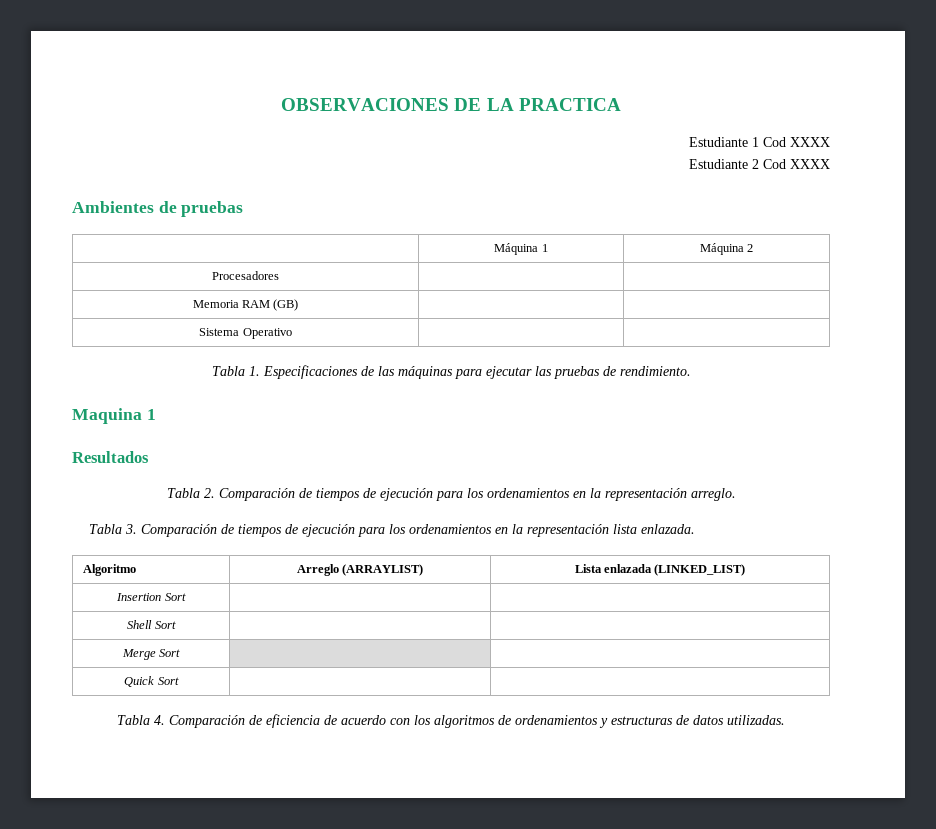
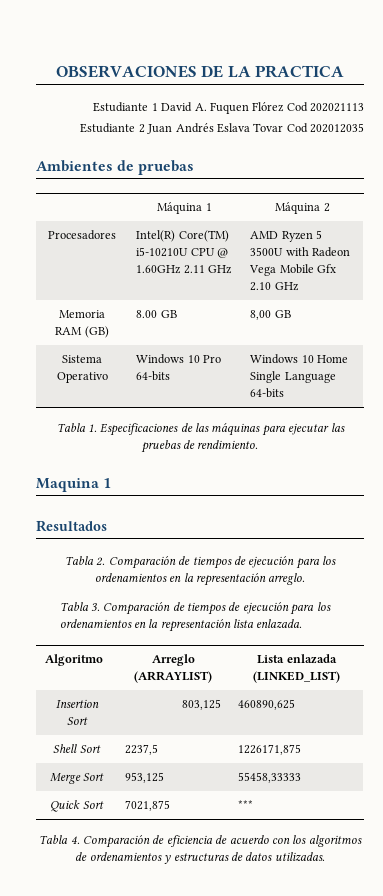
[763,137,830,147] [689,159,830,169] Cod XXXX // Estudiante 2 Cod XXXX -> [161,102,364,114] [80,123,364,134] David A. Fuquen Flórez Cod 202021113 // Estudiante 2 Juan Andrés Eslava Tovar Cod 202012035
[192,299,299,311] [199,328,292,339] | // Memoria RAM (GB) | | // Sistema Operativo | | -> [136,230,229,242] [136,247,229,258] [136,265,233,274] [250,230,323,242] [250,247,351,257] [249,264,337,276] [250,282,299,291] [59,310,105,318] [55,326,109,338] [136,310,177,318] [250,310,291,320] [62,355,102,363] [56,372,108,383] [136,354,222,364] [136,371,171,381] [250,354,349,364] [250,371,336,383] [250,388,285,398] Intel(R) Core(TM) i5-10210U CPU @ 1.60GHz 2.11 GHz | AMD Ryzen 5 3500U with Radeon Vega Mobile Gfx 2.10 GHz // Memoria RAM (GB) | 8.00 GB | 8,00 GB // Sistema Operativo | Windows 10 Pro 64-bits | Windows 10 Home Single Language 64-bits
(186, 597) | -> [181,699,221,710] [238,699,296,710] 803,125 | 460890,625
(176, 625) | -> [125,744,159,755] [238,744,302,755] 2237,5 | 1226171,875
(181, 653) | -> [125,772,165,783] [238,772,302,783] 953,125 | 55458,33333
(179, 681) | -> [125,800,171,811] [238,800,254,809] 7021,875 | ***

